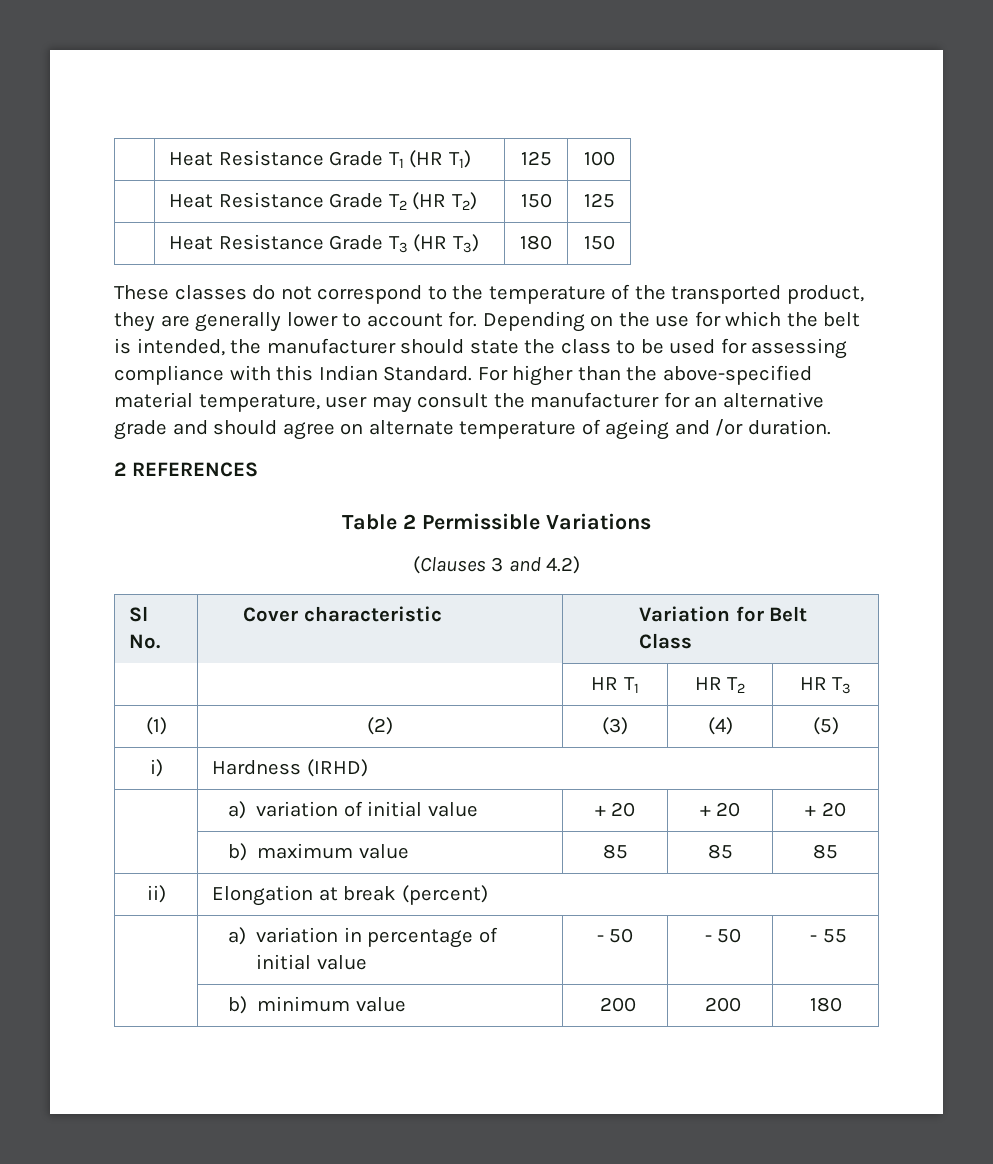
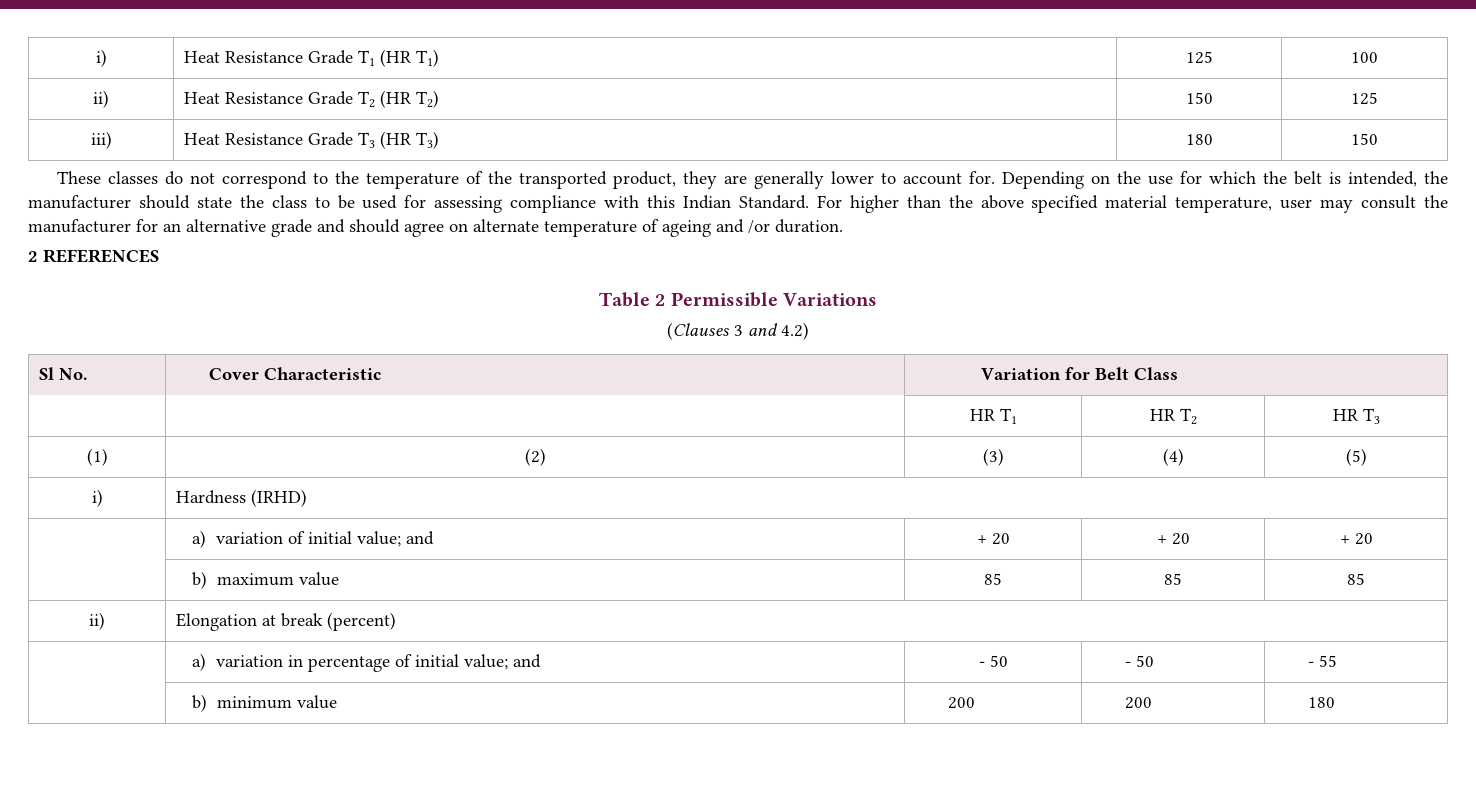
(169, 159) none -> [95,49,107,67] i)
(615, 158) none -> [93,90,109,108] ii)
(615, 200) none -> [90,131,112,149] iii)
[662,365,812,385] above-specified -> [980,195,1099,213] above specified
[303,606,442,622] characteristic -> [263,367,381,380] Characteristic
[427,802,478,817] value -> [356,531,434,547] value; and
[316,955,367,970] value -> [463,654,541,670] value; and

